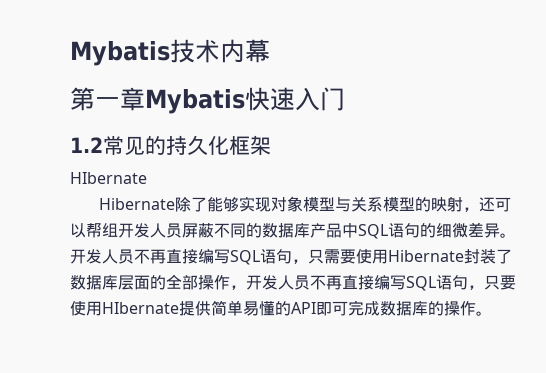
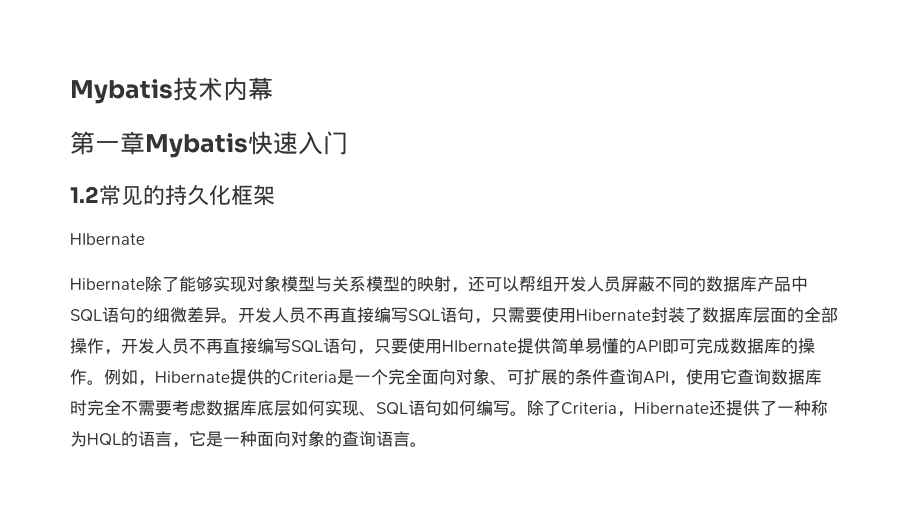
(492, 313) none -> [104,368,822,386] [70,400,828,417] [70,430,427,448] 例如，Hibernate提供的Criteria是一个完全面向对象、可扩展的条件查询API，使用它查询数据库时完全不需要考虑数据库底层如何实现、SQL语句如何编写。除了Criteria，Hibernate还提供了一种称为HQL的语言，它是一种面向对象的查询语言。

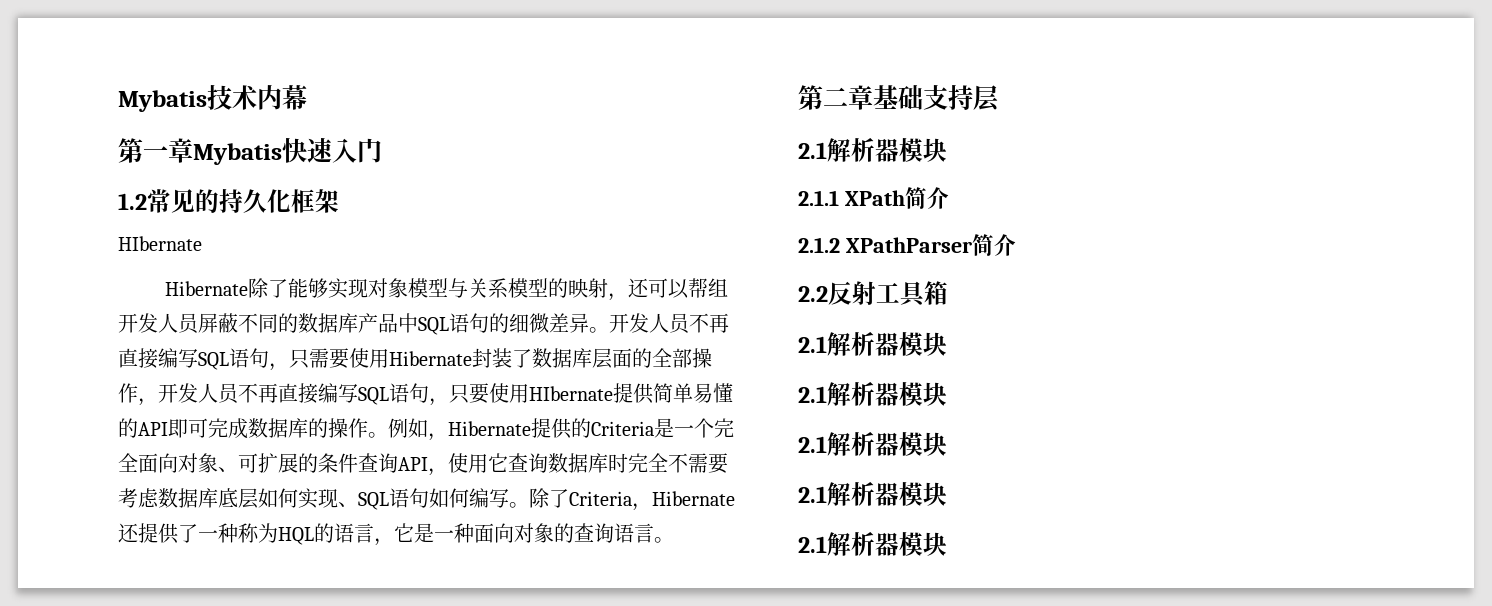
(427, 444) none -> [798,85,999,111] [798,137,947,162] [798,187,949,209] [798,234,1016,256] [798,281,948,307] [798,331,947,356] [798,381,947,406] [798,431,947,456] [798,481,947,506] [798,531,947,556] // 第二章基础支持层 // 2.1解析器模块 // 2.1.1 XPath简介 // 2.1.2 XPathParser简介 // 2.2反射工具箱 // 2.1解析器模块 // 2.1解析器模块 // 2.1解析器模块 // 2.1解析器模块 // 2.1解析器模块

